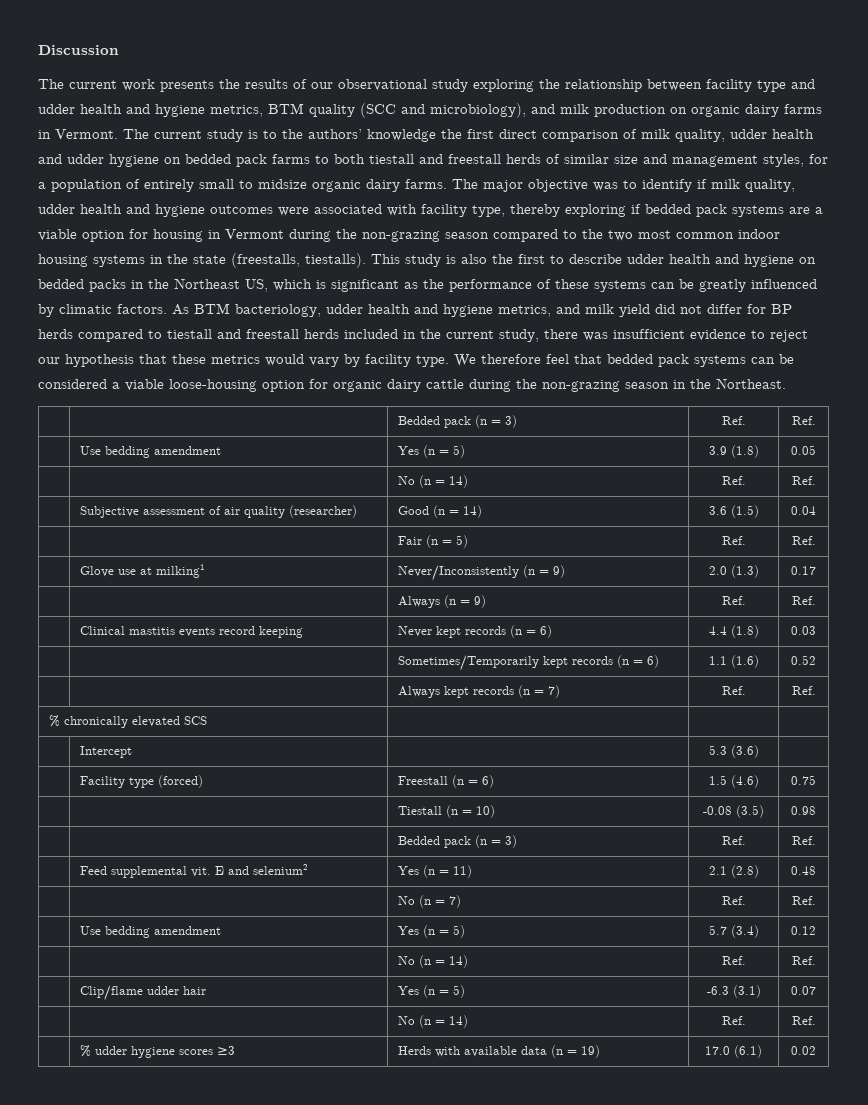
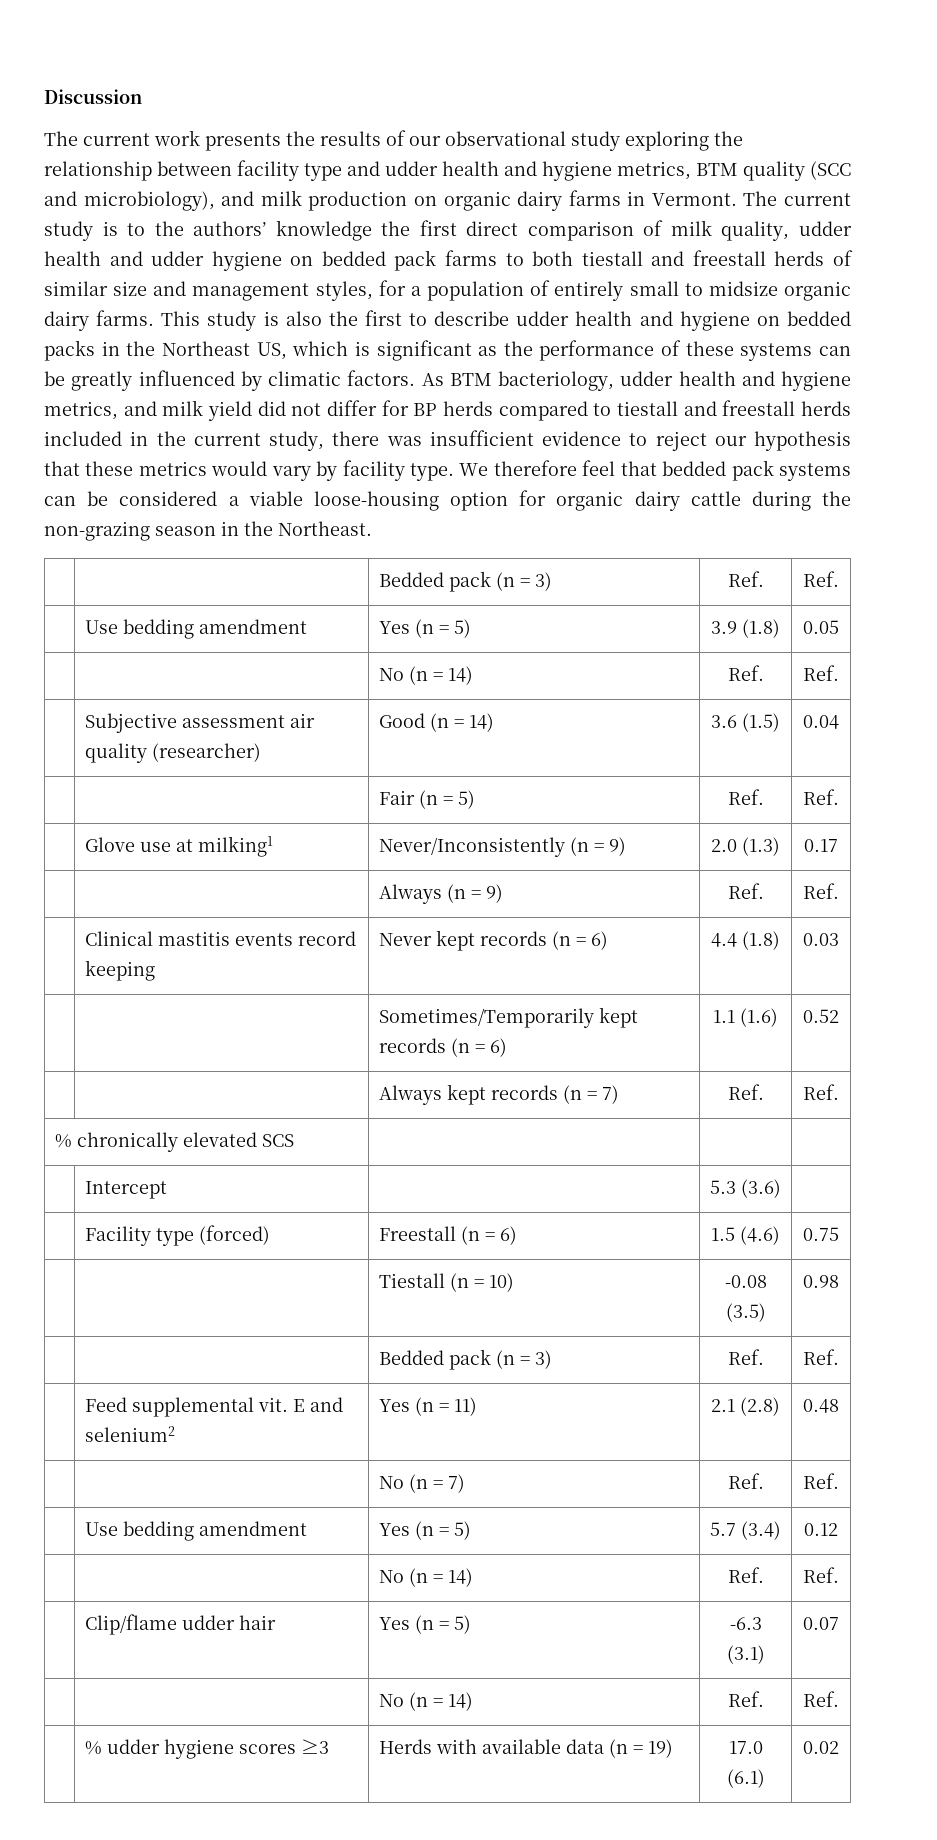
[452,179,795,192] [38,204,823,217] [38,229,780,242] [38,253,366,268] The major objective was to identify if milk quality, udder health and hygiene outcomes were associated with facility type, thereby exploring if bedded pack systems are a viable option for housing in Vermont during the non-grazing season compared to the two most common indoor housing systems in the state (freestalls, tiestalls). -> (155, 318) none
[209,506,222,515] of -> (285, 721) none

